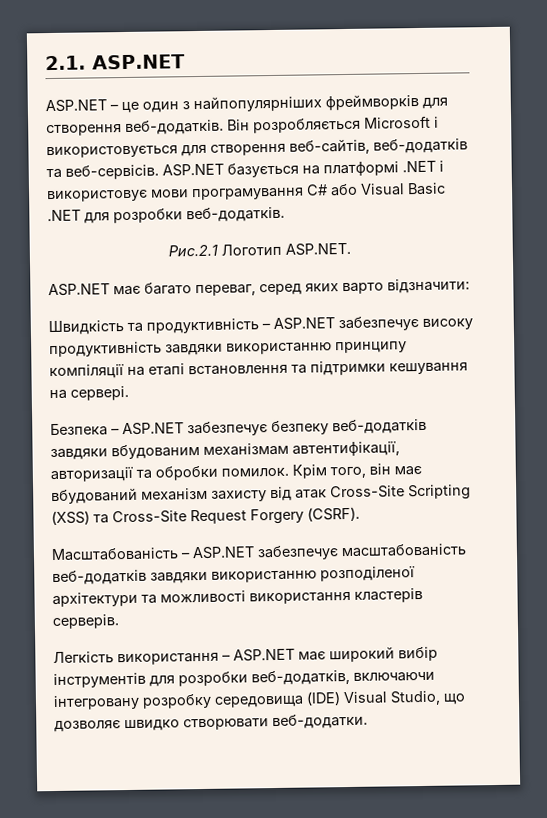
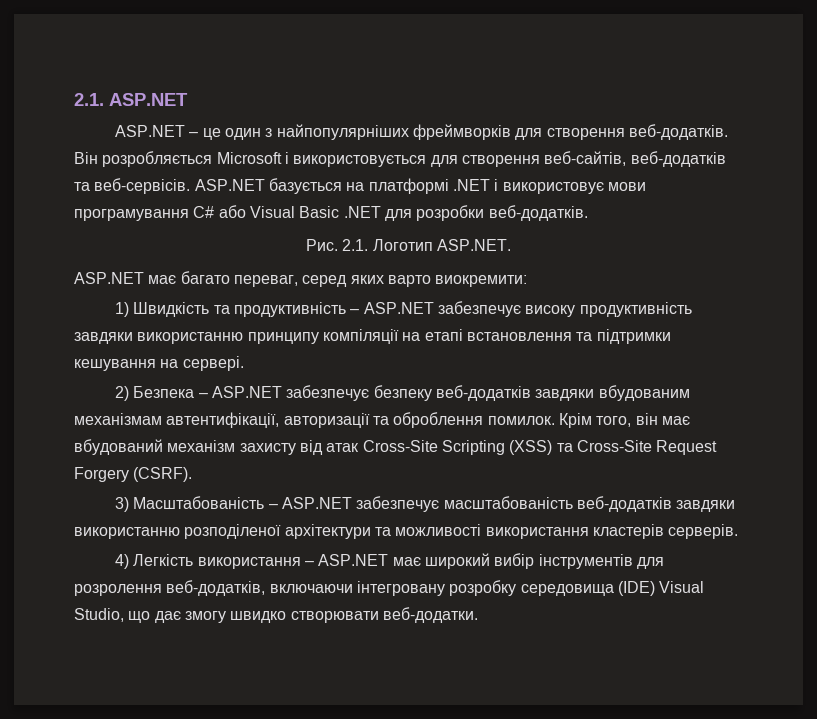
[168,244,218,257] Рис.2.1 -> [306,239,369,251] Рис. 2.1.
[387,278,470,294] відзначити: // -> [435,275,528,287] [115,302,130,317] виокремити: // 1)
(129, 393) none -> [115,386,130,401] 2)
[155,465,218,481] обробки -> [393,412,484,428] оброблення
(360, 514) none -> [115,497,130,512] 3)
(119, 622) none -> [115,554,130,569] 4)
[178,671,248,687] розробки -> [74,584,162,596] розролення
[54,720,121,733] дозволяє -> [154,611,226,623] дає змогу

